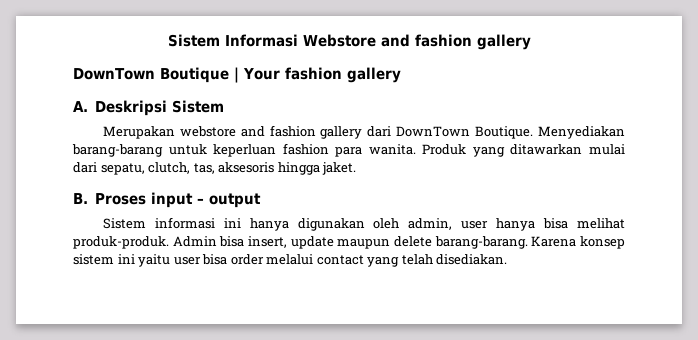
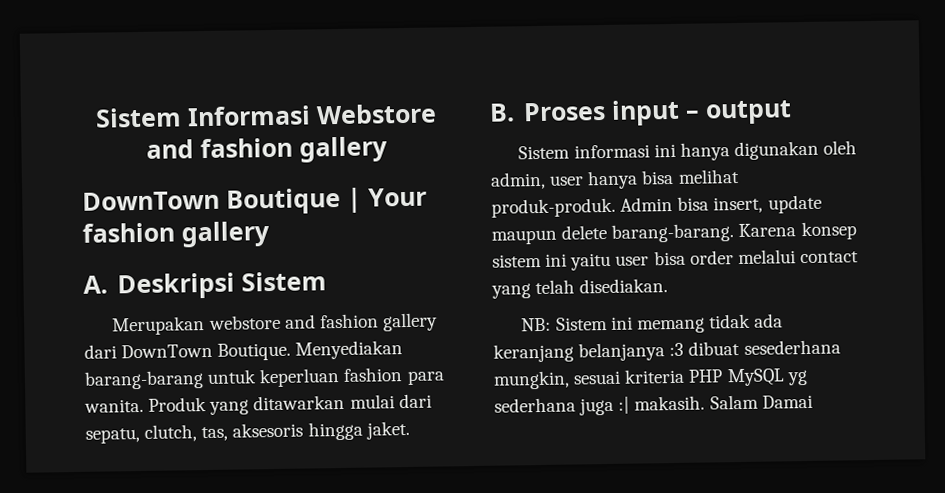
(508, 259) none -> [521,313,784,334] [493,339,841,363] [493,368,808,390] [494,394,813,416] // NB: Sistem ini memang tidak ada keranjang belanjanya :3 dibuat sesederhana mungkin, sesuai kriteria PHP MySQL yg sederhana juga :| makasih. Salam Damai

